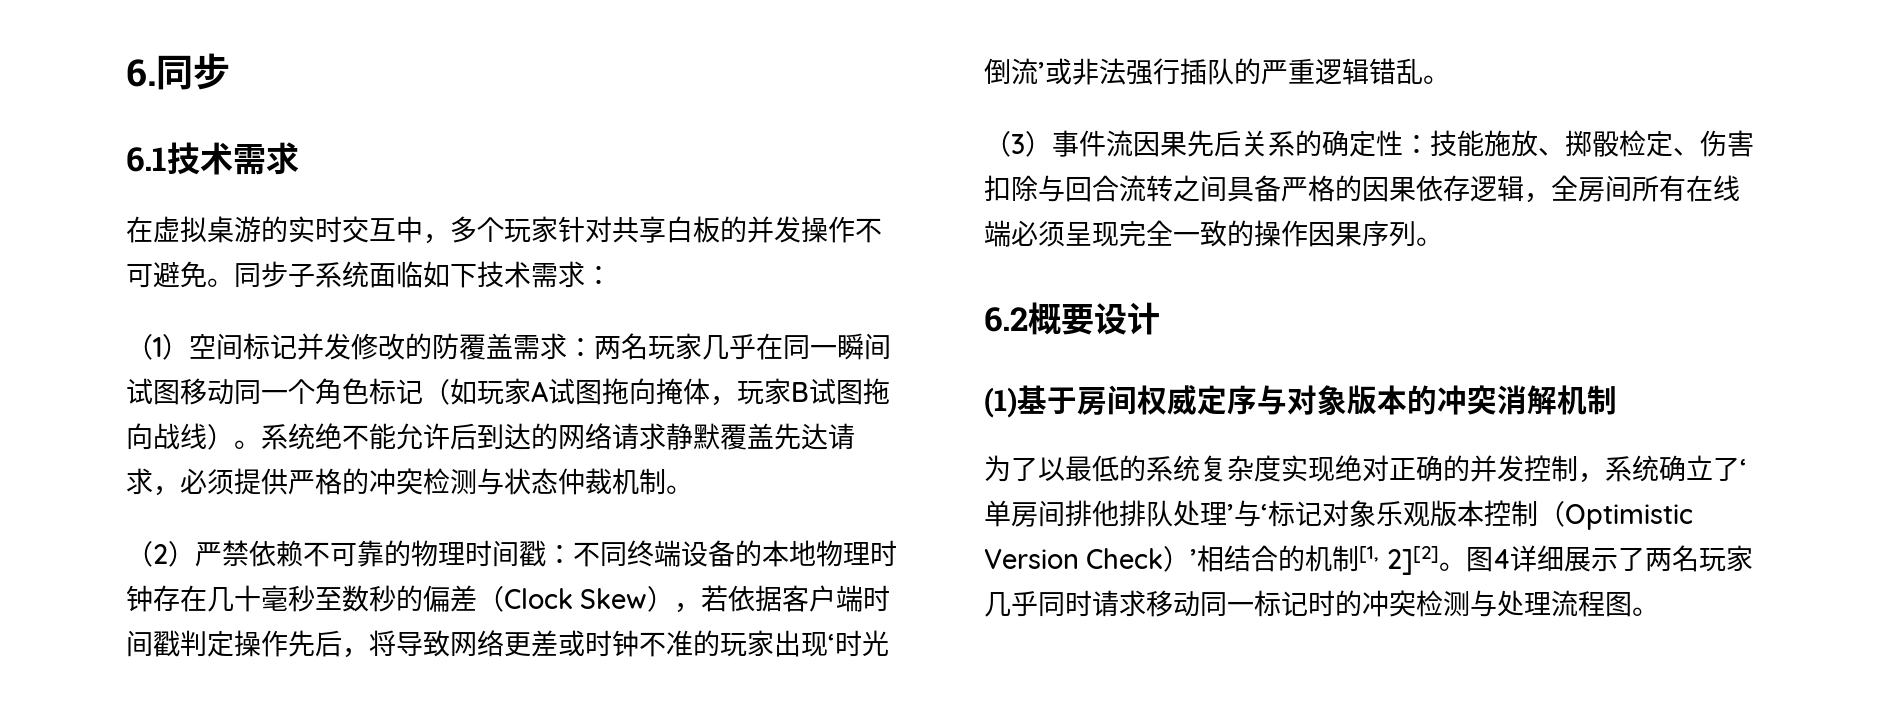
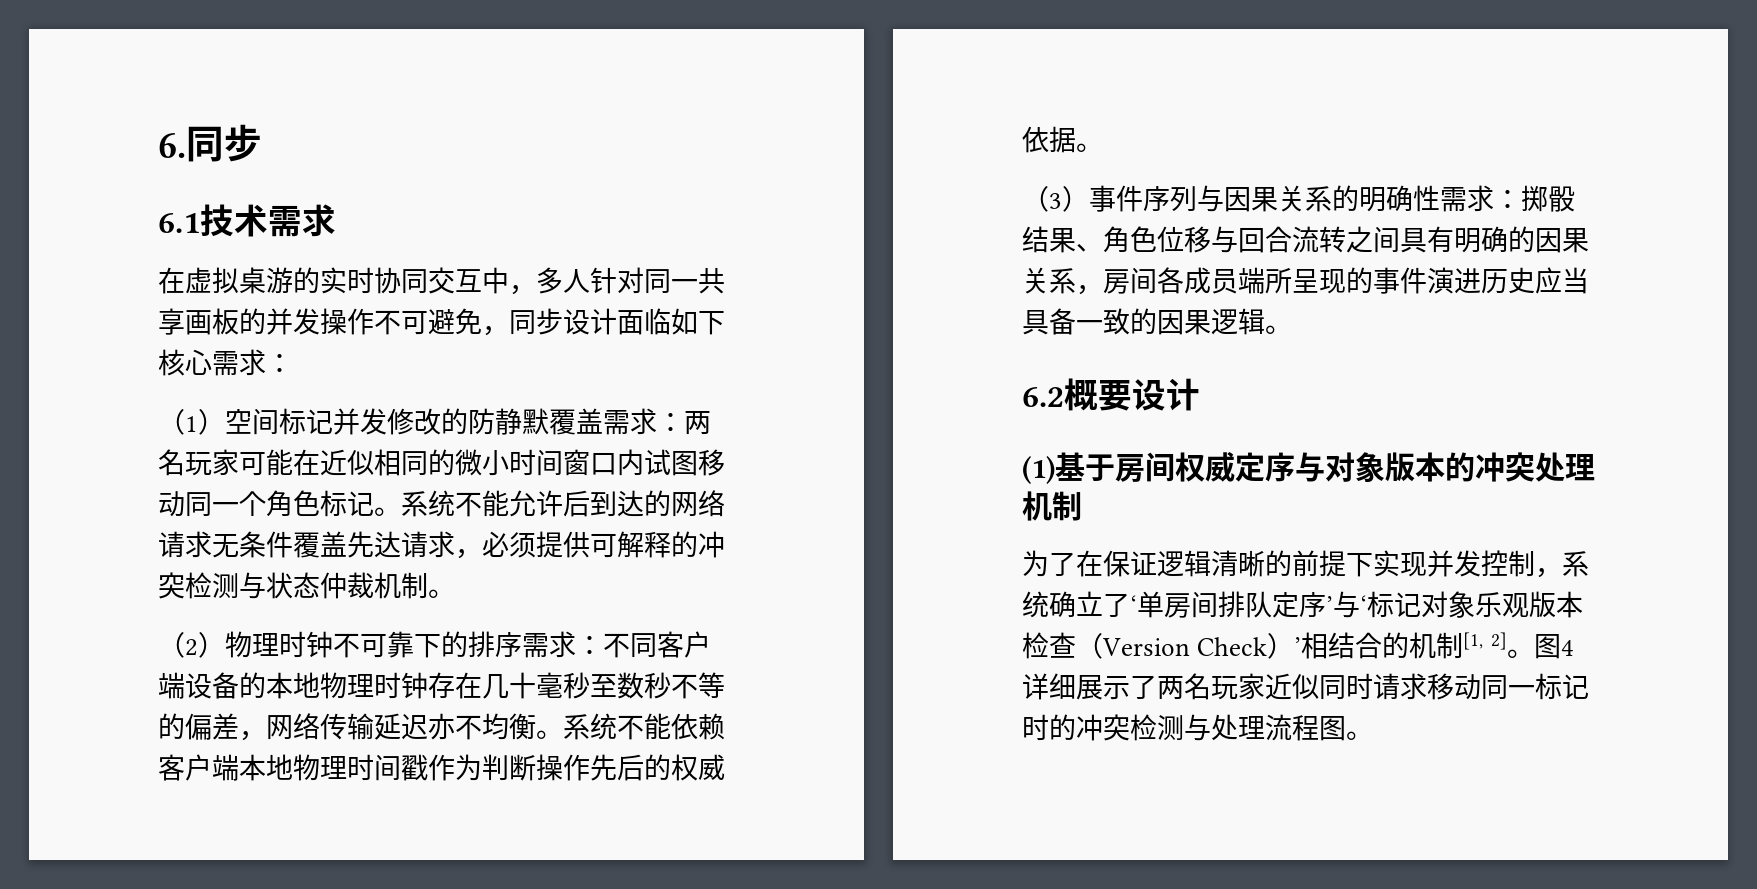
(342, 229) none -> [374,267,428,294] 协同
[477,216,693,243] 个玩家针对共享白 -> [563,267,725,294] [158,308,212,335] 人针对同一共享画
[207,261,369,288] 。同步子系统 -> [482,308,617,336] ，同步设计
[477,261,531,288] 技术 -> [158,349,212,376] 核心
(459, 346) none -> [495,408,549,435] 静默
[702,333,891,360] 几乎在同一瞬间 -> [239,449,644,476] 可能在近似相同的微小时间窗口内
[423,378,890,406] [126,423,342,450] （如玩家A试图拖向掩体，玩家B试图拖向战线）。系统绝 -> [374,490,455,517] 。系统
[666,423,720,450] 静默 -> [212,531,293,558] 无条件
[288,468,342,495] 严格 -> [590,531,671,558] 可解释
[195,540,654,567] 严禁依赖不可靠的物理时间戳：不同终 -> [225,631,711,658] 物理时钟不可靠下的排序需求：不同客户
[396,585,891,613] [126,630,889,658] [984,58,1450,85] [984,130,1754,157] [984,175,1740,203] [984,220,1416,247] 的偏差（Clock Skew），若依据客户端时间戳判定操作先后，将导致网络更差或时钟不准的玩家出现‘时光倒流’或非法强行插队的严重逻辑错乱。 // （3）事件流因果先后关系的确定性：技能施放、掷骰检定、伤害扣除与回合流转之间具备严格的因果依存逻辑，全房间所有在线端必须呈现完全一致的操作因果序列 -> [671,672,725,699] [158,713,725,741] [158,754,725,781] [1022,126,1103,153] [1022,185,1575,212] [1022,226,1589,253] [1022,267,1589,295] [1022,308,1265,335] 不等的偏差，网络传输延迟亦不均衡。系统不能依赖客户端本地物理时间戳作为判断操作先后的权威依据。 // （3）事件序列与因果关系的明确性需求：掷骰结果、角色位移与回合流转之间具有明确的因果关系，房间各成员端所呈现的事件演进历史应当具备一致的因果逻辑
[1497,385,1557,415] 消解 -> [1535,452,1595,482] 处理
[1038,455,1470,482] 以最低的系统复杂度实现绝对正确的 -> [1076,550,1427,577] 在保证逻辑清晰的前提下实现
[1092,500,1227,527] 他排队处理 -> [1245,591,1326,618] 队定序
[1484,500,1693,530] 控制（Optimistic -> [1022,632,1103,659] 检查（
[1386,546,1439,575] 2][2] -> [1490,632,1507,650] 2]
[984,591,1038,617] 几乎 -> [1265,673,1319,700] 近似

